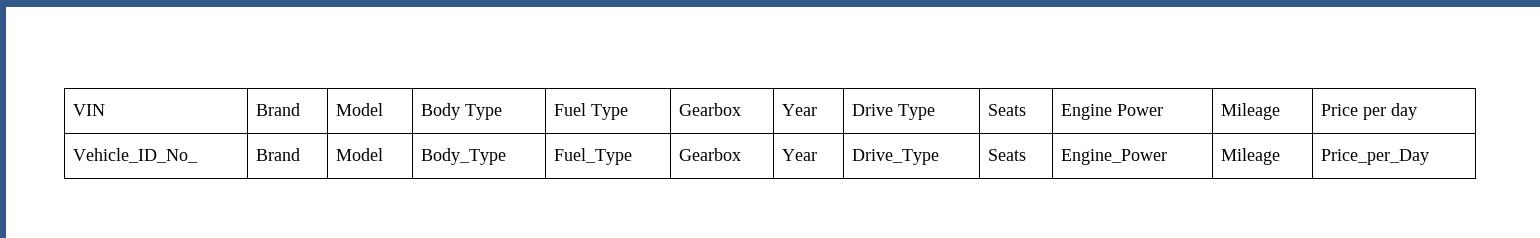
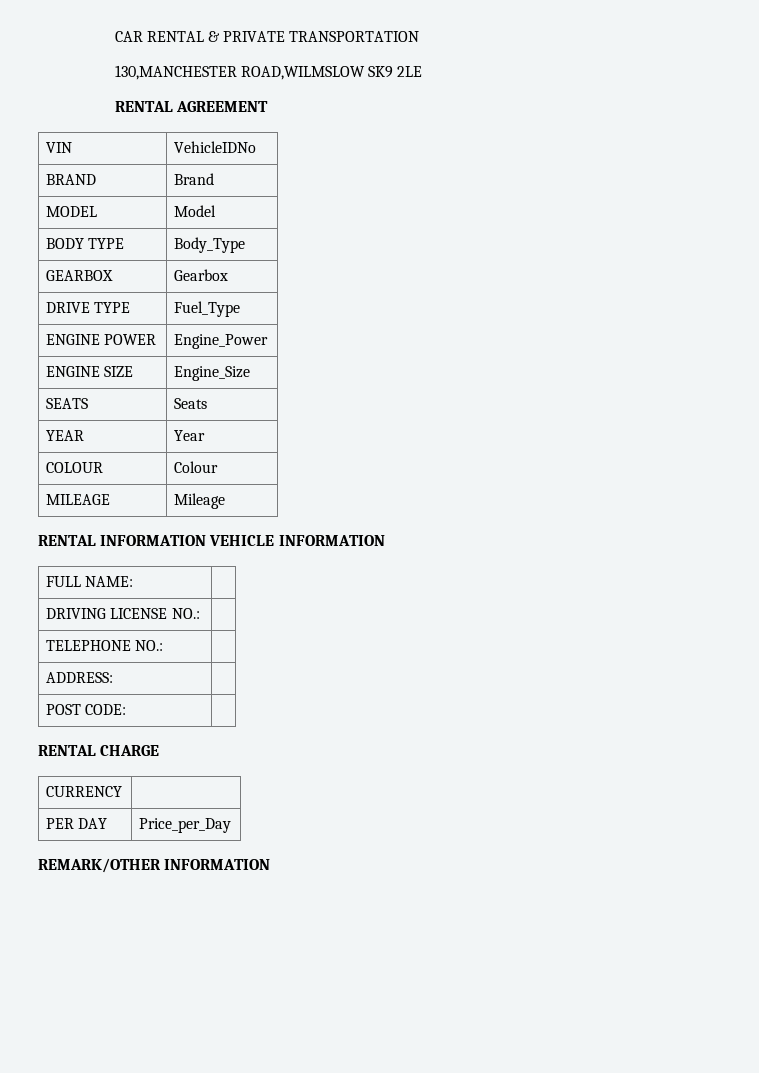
(73, 110) none -> [114,31,420,42] [114,65,423,80] [114,101,268,112] CAR RENTAL & PRIVATE TRANSPORTATION // 130,MANCHESTER ROAD,WILMSLOW SK9 2LE // RENTAL AGREEMENT //
[256,103,301,116] [336,103,384,116] [421,103,503,120] [554,103,629,120] [679,103,742,116] [782,104,818,116] [852,104,936,120] [988,104,1027,116] [1061,104,1164,120] [1221,103,1281,120] [1321,103,1418,120] [73,148,199,163] [256,148,301,161] [336,148,384,161] [421,148,507,165] [554,148,633,165] [679,148,742,161] [782,149,818,161] [852,149,940,165] [988,149,1027,161] [1061,149,1168,165] [1221,148,1281,165] | Brand | Model | Body Type | Fuel Type | Gearbox | Year | Drive Type | Seats | Engine Power | Mileage | Price per day // Vehicle_ID_No_ | Brand | Model | Body_Type | Fuel_Type | Gearbox | Year | Drive_Type | Seats | Engine_Power | Mileage -> [174,141,257,153] [46,174,97,185] [174,173,215,185] [46,206,98,217] [174,205,217,217] [46,238,125,249] [174,237,246,253] [46,270,114,281] [174,269,229,281] [46,302,131,313] [174,301,241,317] [46,334,157,345] [174,334,269,349] [46,366,134,377] [174,366,251,381] [46,398,89,409] [174,398,208,409] [46,430,85,441] [174,430,206,441] [46,462,104,473] [174,461,219,473] [46,494,111,505] [174,493,226,509] [38,535,385,546] [46,576,134,587] [46,608,200,619] [46,640,164,651] [46,672,114,683] [46,704,127,715] [38,745,160,756] [46,786,123,797] [46,818,108,829] | VehicleIDNo // BRAND | Brand // MODEL | Model // BODY TYPE | Body_Type // GEARBOX | Gearbox // DRIVE TYPE | Fuel_Type // ENGINE POWER | Engine_Power // ENGINE SIZE | Engine_Size // SEATS | Seats // YEAR | Year // COLOUR | Colour // MILEAGE | Mileage // RENTAL INFORMATION VEHICLE INFORMATION // FULL NAME: | // DRIVING LICENSE NO.: | // TELEPHONE NO.: | // ADDRESS: | // POST CODE: | // RENTAL CHARGE // CURRENCY | // PER DAY
(1430, 157) none -> [38,858,271,873] // REMARK/OTHER INFORMATION

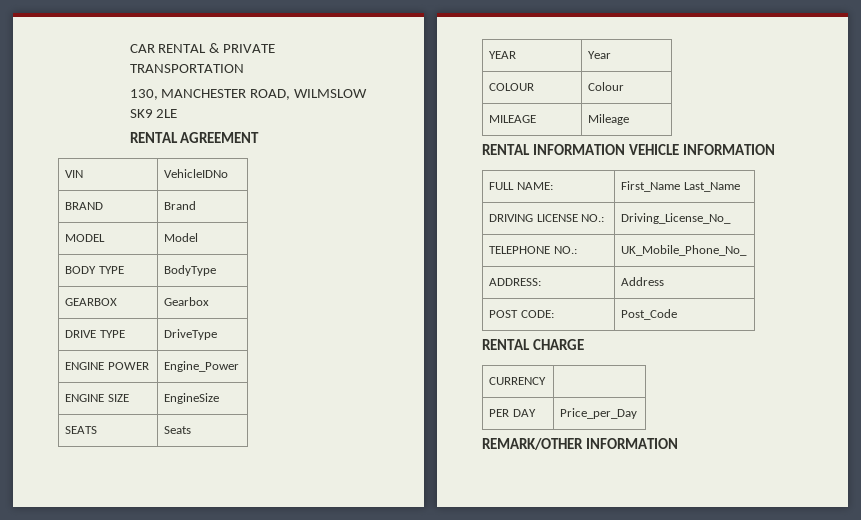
[114,65,365,80] 130,MANCHESTER ROAD,WILMSLOW -> [129,89,368,100] 130, MANCHESTER ROAD, WILMSLOW
[174,237,246,253] Body_Type -> [164,265,217,276] BodyType
[174,301,241,317] Fuel_Type -> [164,329,218,340] DriveType
[174,366,251,381] Engine_Size -> [164,393,220,404] EngineSize
(134, 581) none -> [621,181,740,192] First_Name Last_Name
(200, 613) none -> [621,213,732,224] Driving_License_No_
(164, 645) none -> [621,245,748,256] UK_Mobile_Phone_No_
(114, 677) none -> [621,277,665,286] Address
(127, 709) none -> [621,309,678,320] Post_Code

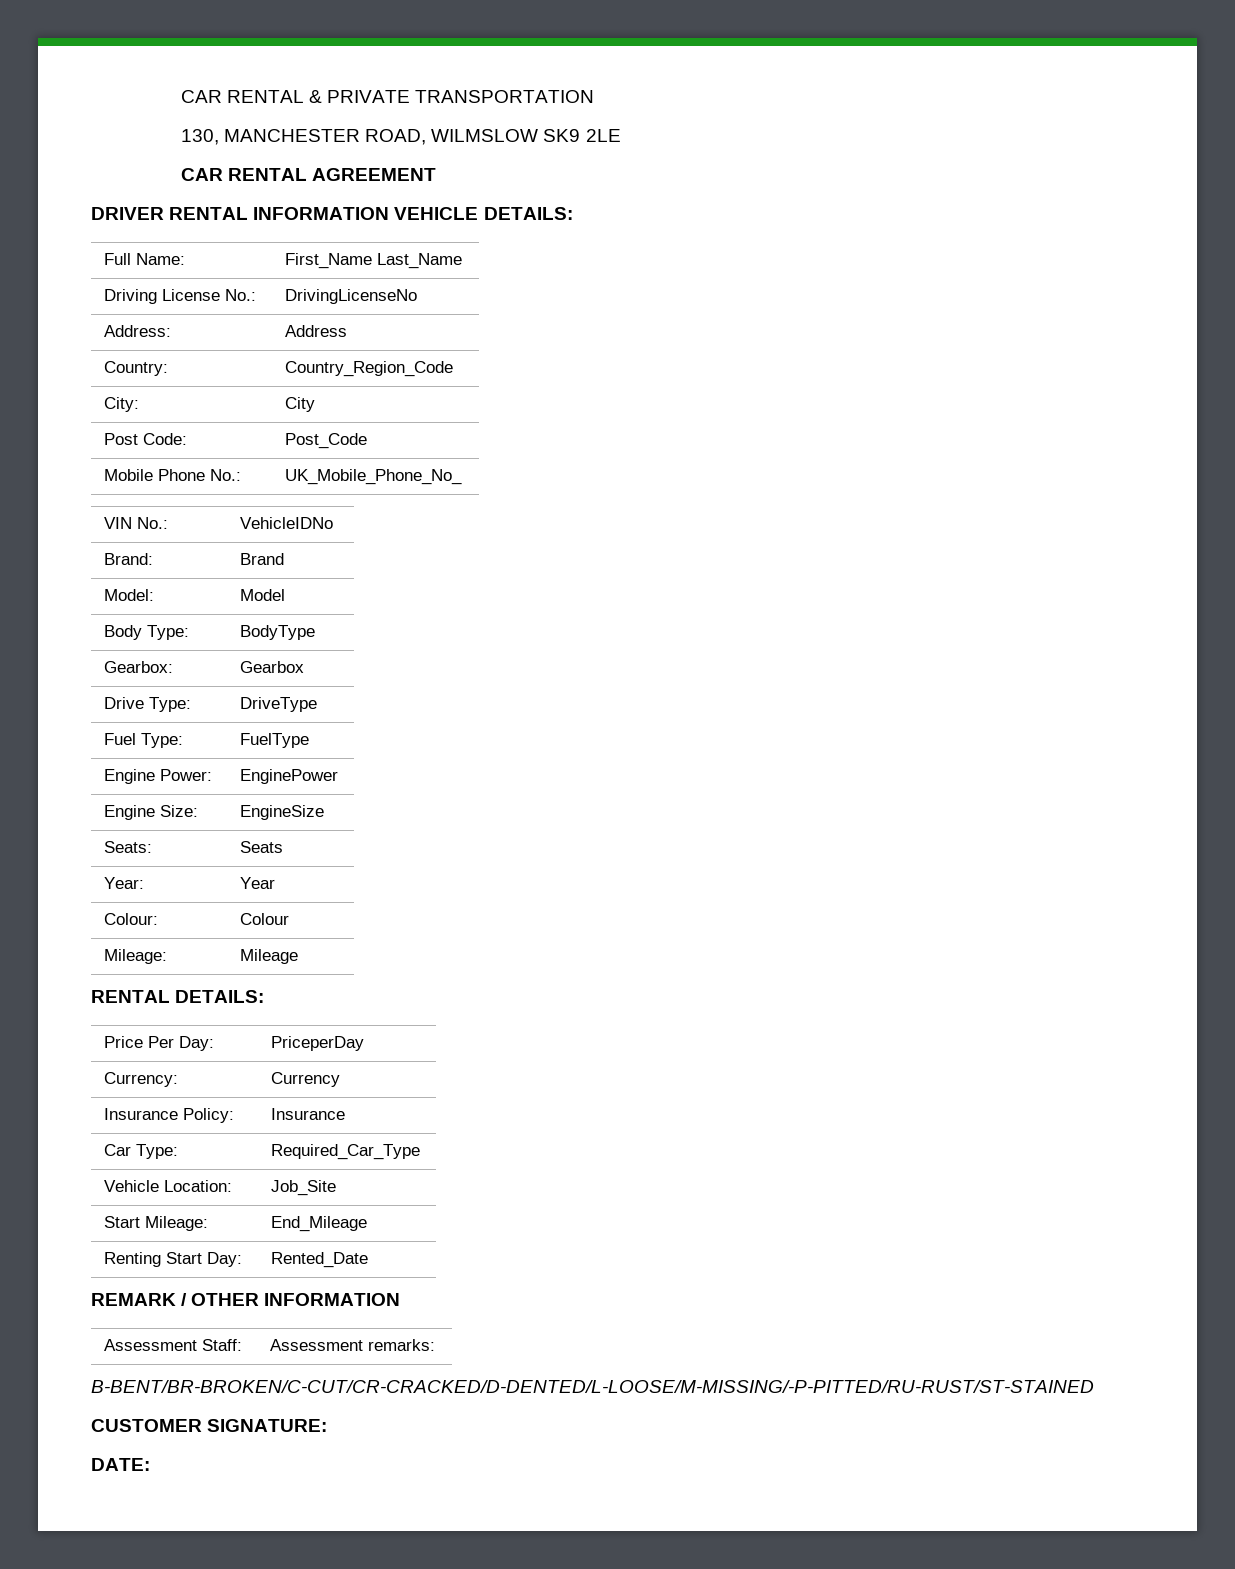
(178, 113) none -> [180,168,223,181] CAR
(260, 137) none -> [91,207,573,220] [104,253,186,265] [285,253,463,269] [104,289,257,304] [285,289,418,304] [104,325,172,337] [285,325,348,337] [104,361,169,376] [285,361,454,377] [104,397,140,412] [285,397,316,412] [104,433,188,445] [285,433,368,449] [104,469,242,481] [285,469,463,485] // DRIVER RENTAL INFORMATION VEHICLE DETAILS: // Full Name: | First_Name Last_Name // Driving License No.: | DrivingLicenseNo // Address: | Address // Country: | Country_Region_Code // City: | City // Post Code: | Post_Code // Mobile Phone No.: | UK_Mobile_Phone_No_
(84, 174) none -> [137,517,169,529] No.:
[65,202,104,210] BRAND -> [104,553,154,565] Brand:
[65,234,106,242] MODEL -> [104,589,155,601] Model:
[65,266,124,274] BODY TYPE -> [104,625,190,640] Body Type:
[65,298,118,306] GEARBOX -> [104,661,174,673] Gearbox:
[65,330,125,338] DRIVE TYPE -> [104,697,192,712] Drive Type:
[65,362,149,370] [164,361,240,372] [65,394,129,402] ENGINE POWER | Engine_Power // ENGINE SIZE -> [104,733,184,748] [240,733,310,748] [104,769,213,784] [240,769,339,784] [104,805,199,820] Fuel Type: | FuelType // Engine Power: | EnginePower // Engine Size:
[65,426,98,434] SEATS -> [104,841,153,853] Seats:
[489,51,517,59] YEAR -> [104,877,145,889] Year:
[489,83,535,91] COLOUR -> [104,913,159,925] Colour:
[489,115,537,123] MILEAGE -> [104,949,168,964] Mileage:
[532,144,775,155] [489,182,553,190] [621,181,740,192] [489,214,605,222] [621,213,732,224] [489,246,577,254] [621,245,748,256] [489,278,542,286] [621,277,665,286] [489,310,554,318] [621,309,678,320] [482,339,584,350] [489,377,547,385] [489,409,536,417] [560,408,638,419] [482,438,678,450] INFORMATION VEHICLE INFORMATION // FULL NAME: | First_Name Last_Name // DRIVING LICENSE NO.: | Driving_License_No_ // TELEPHONE NO.: | UK_Mobile_Phone_No_ // ADDRESS: | Address // POST CODE: | Post_Code // RENTAL CHARGE // CURRENCY | // PER DAY | Price_per_Day // REMARK/OTHER INFORMATION -> [175,990,265,1003] [104,1036,215,1051] [271,1036,365,1051] [104,1072,179,1087] [271,1072,341,1087] [104,1108,235,1123] [271,1108,346,1120] [104,1144,179,1159] [271,1144,421,1160] [104,1180,233,1192] [271,1180,337,1196] [104,1216,209,1231] [271,1216,368,1232] [104,1252,243,1267] [271,1252,369,1268] [91,1293,401,1306] [104,1339,243,1351] [270,1339,436,1351] [91,1380,1094,1393] [91,1419,328,1432] [91,1458,150,1471] DETAILS: // Price Per Day: | PriceperDay // Currency: | Currency // Insurance Policy: | Insurance // Car Type: | Required_Car_Type // Vehicle Location: | Job_Site // Start Mileage: | End_Mileage // Renting Start Day: | Rented_Date // REMARK / OTHER INFORMATION // Assessment Staff: | Assessment remarks: // B-BENT/BR-BROKEN/C-CUT/CR-CRACKED/D-DENTED/L-LOOSE/M-MISSING/-P-PITTED/RU-RUST/ST-STAINED // CUSTOMER SIGNATURE: // DATE:

